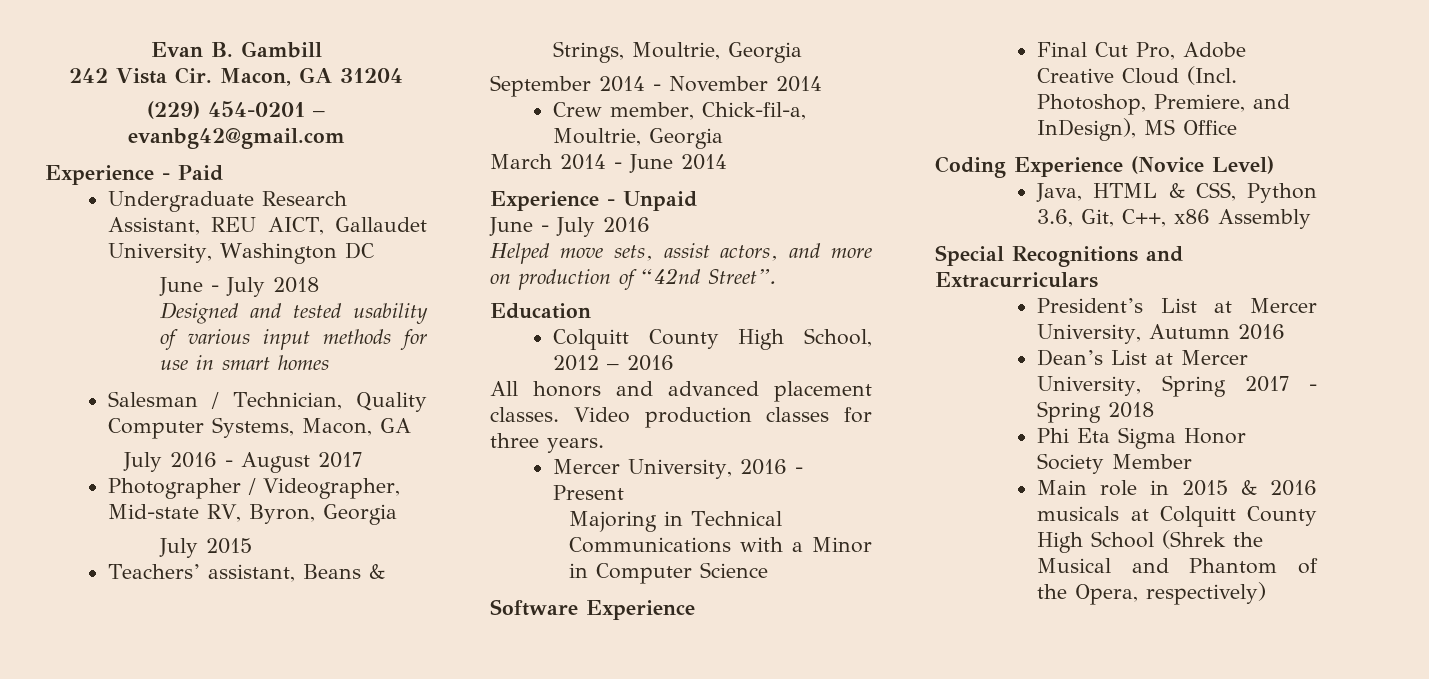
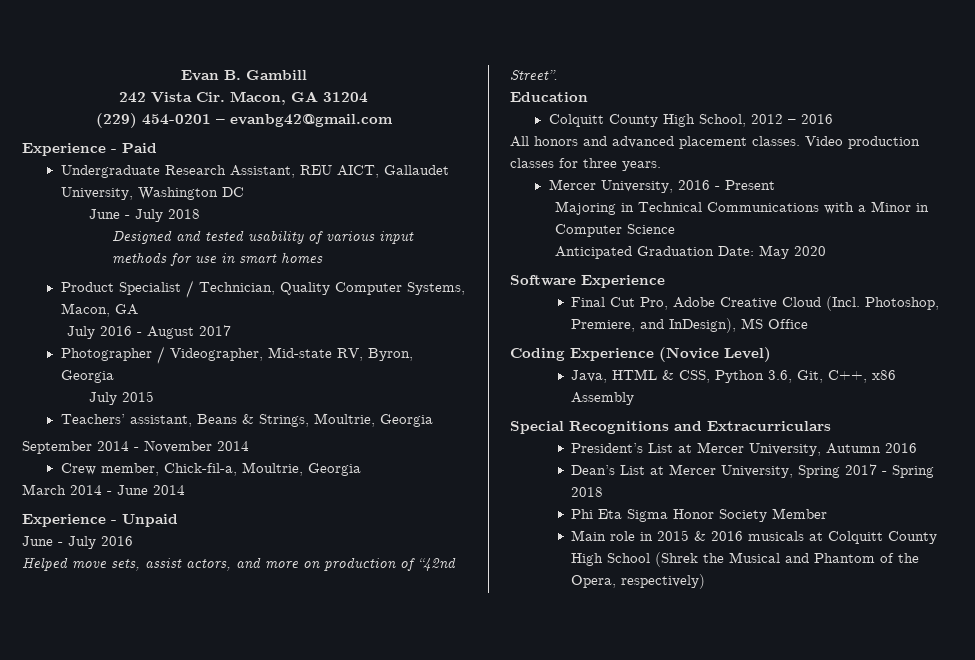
[107,391,198,407] Salesman -> [60,282,181,295] Product Specialist
(768, 570) none -> [554,245,826,259] // Anticipated Graduation Date: May 2020

